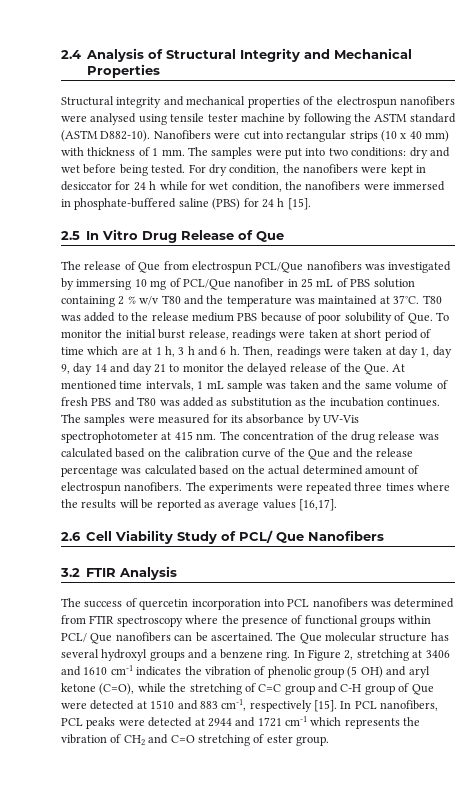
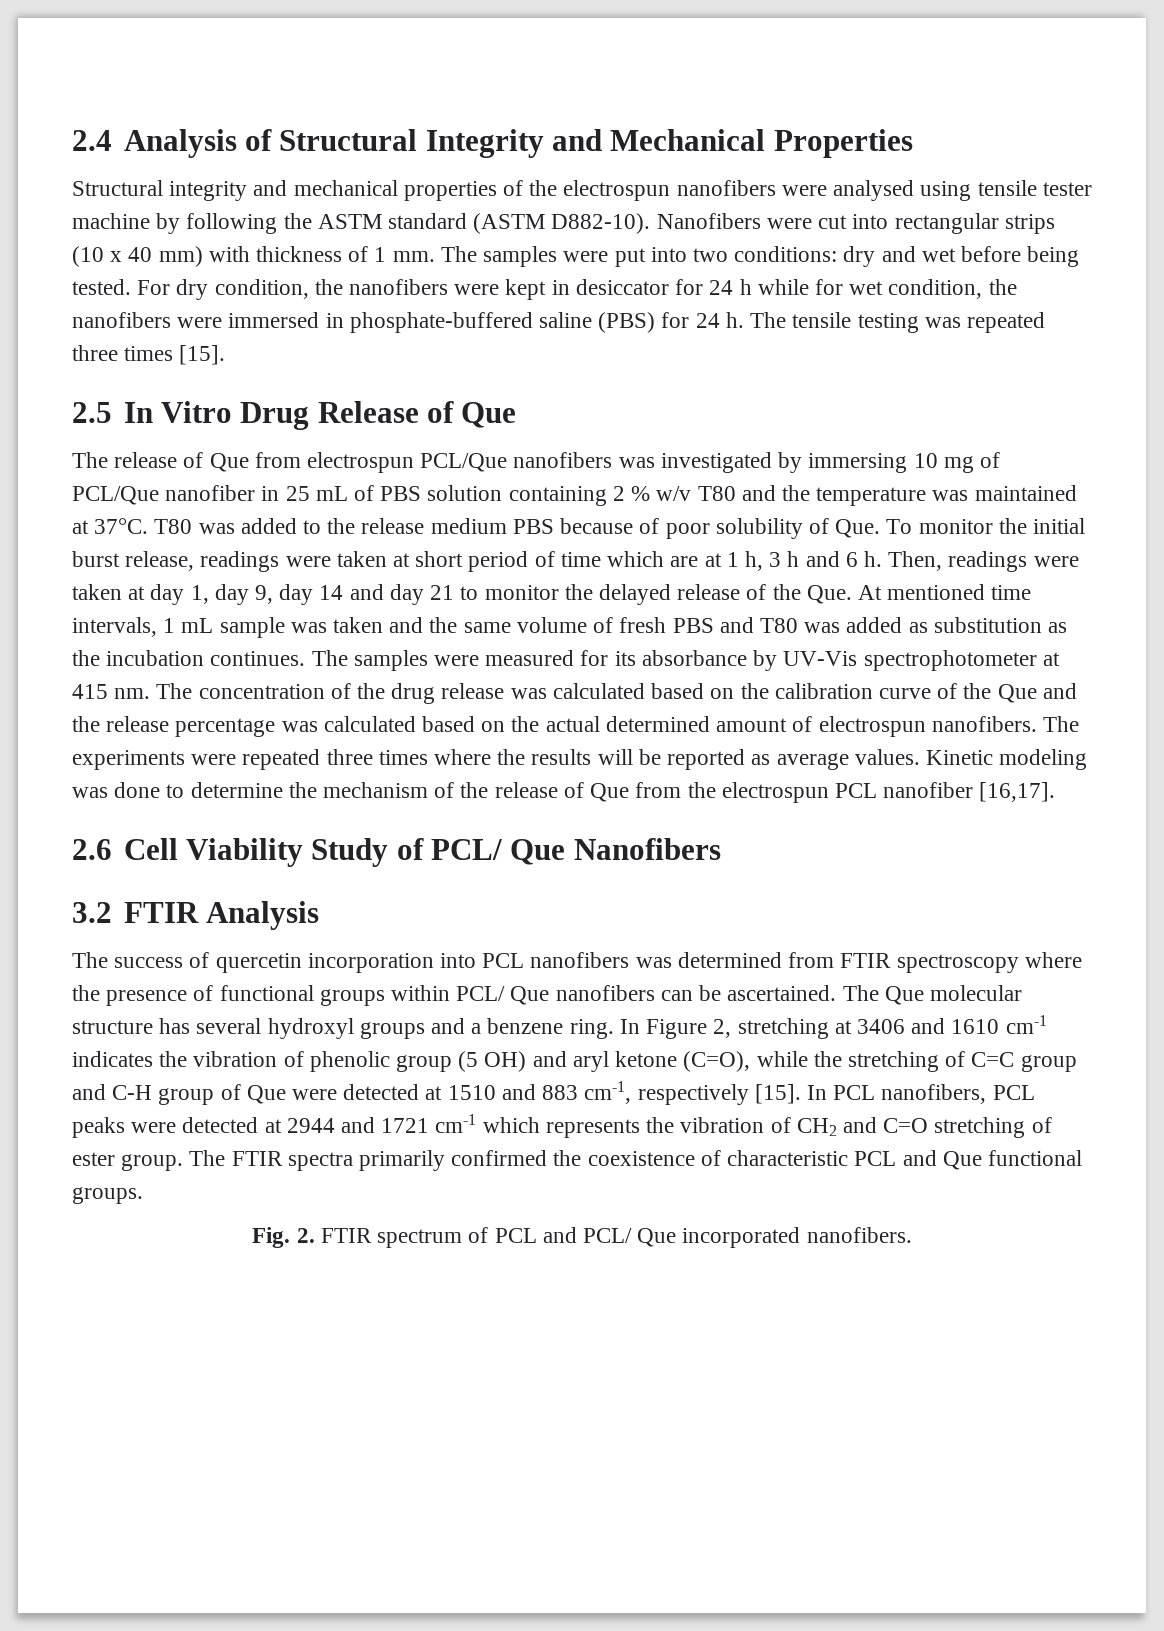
[277,198,285,207] h -> [725,312,1045,333] [72,345,174,361] h. The tensile testing was repeated three times
[262,499,296,509] values -> [854,749,1088,770] [72,782,974,803] values. Kinetic modeling was done to determine the mechanism of the release of Que from the electrospun PCL nanofiber
(329, 741) none -> [189,1150,1082,1171] [72,1187,143,1204] [252,1227,912,1248] The FTIR spectra primarily confirmed the coexistence of characteristic PCL and Que functional groups. // Fig. 2. FTIR spectrum of PCL and PCL/ Que incorporated nanofibers.

